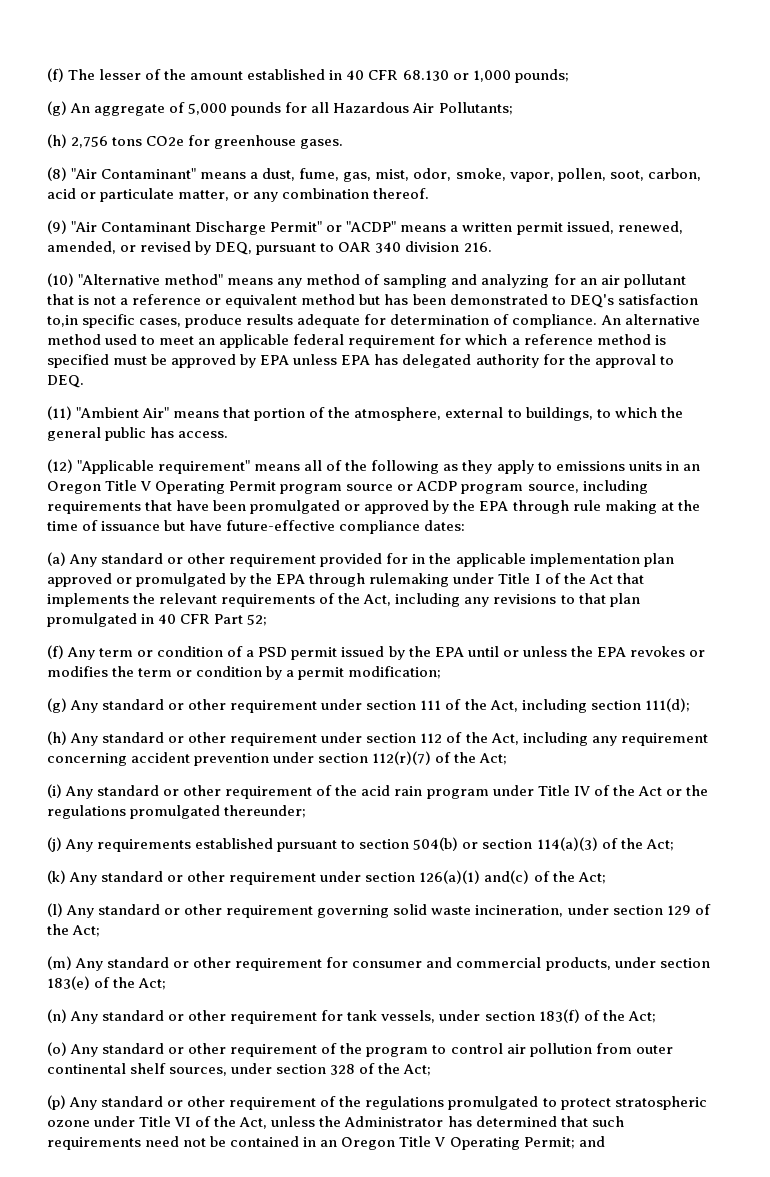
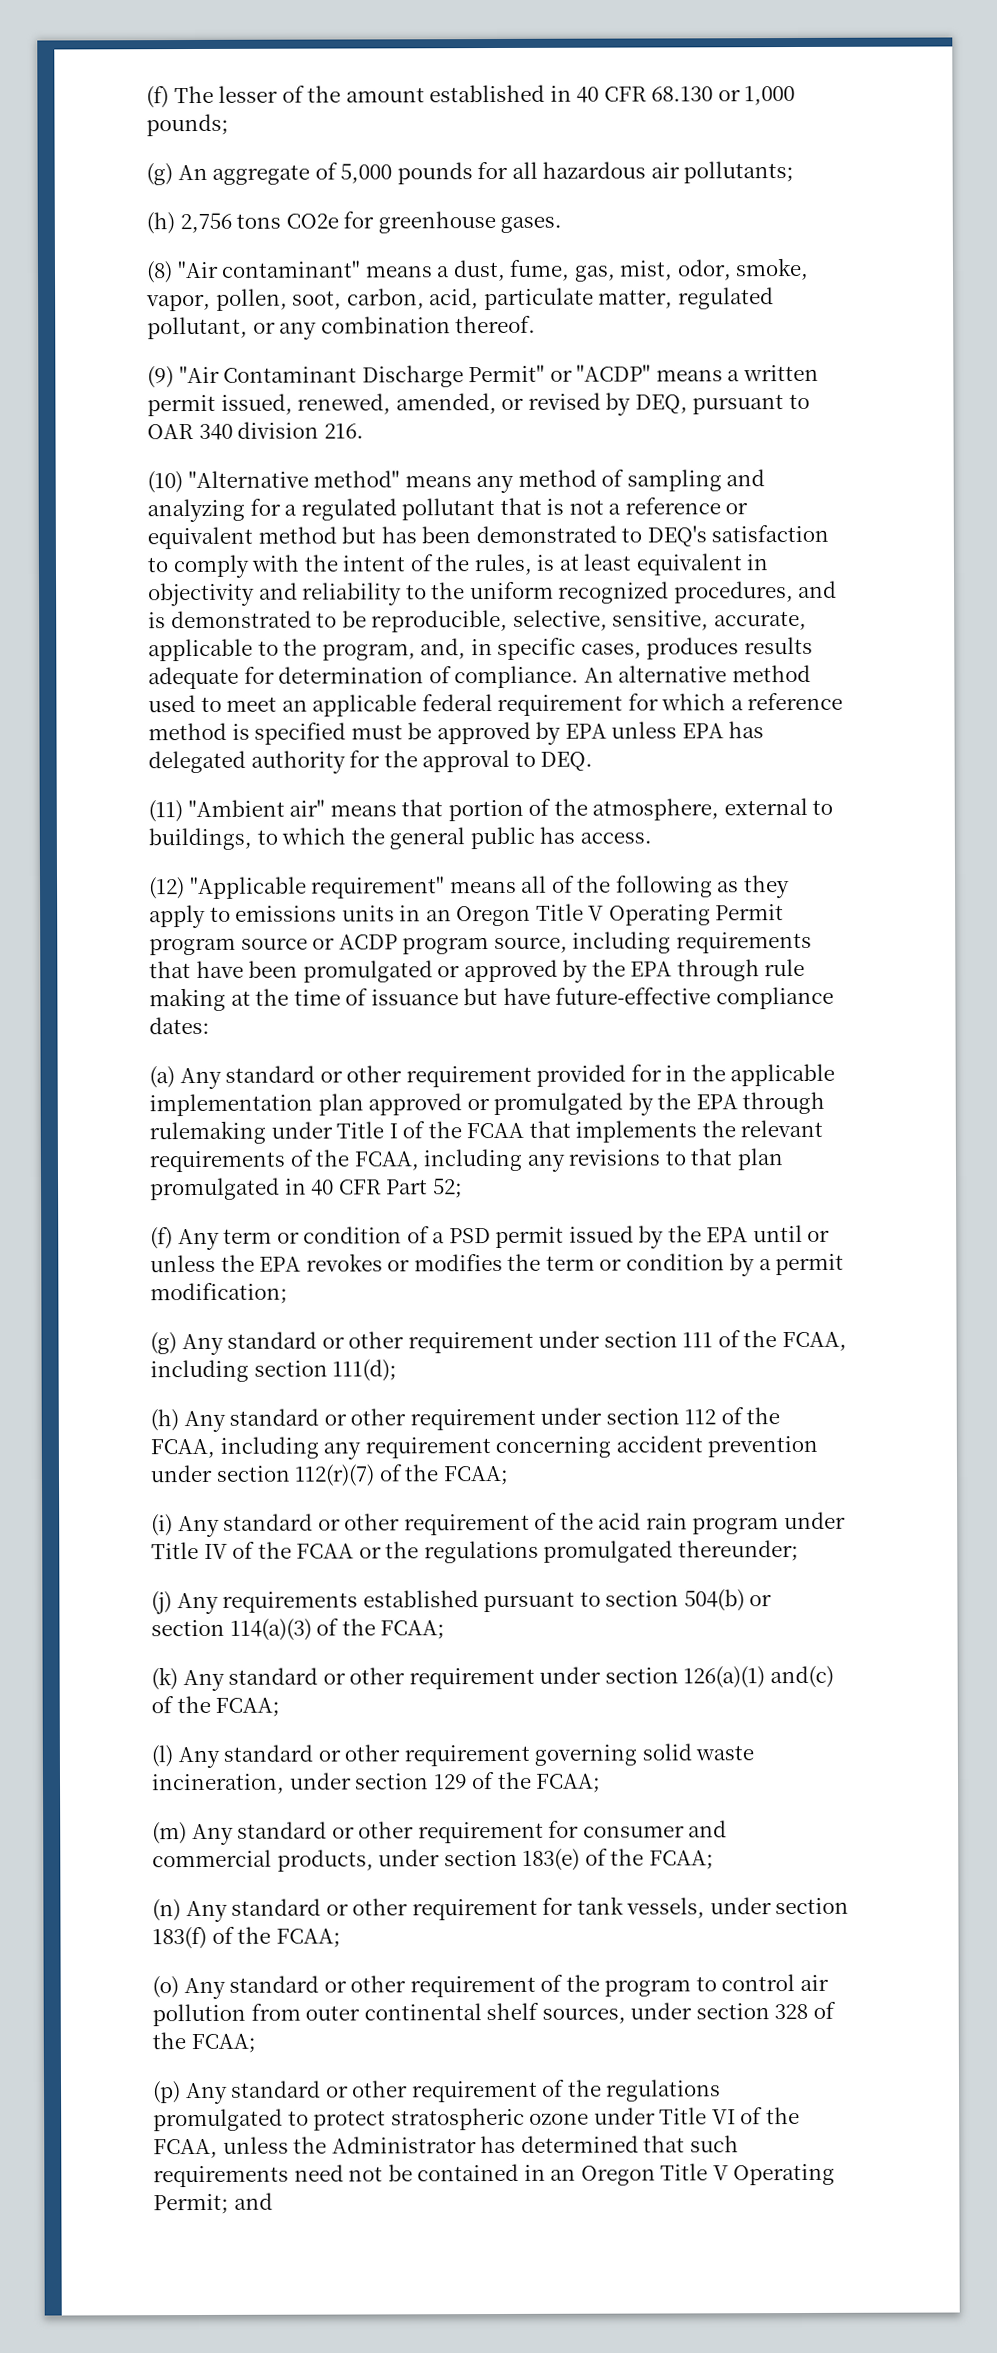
[333,102,513,115] Hazardous Air Pollutants; -> [542,161,795,184] hazardous air pollutants;
[101,168,197,179] Contaminant" -> [221,260,362,278] contaminant"
[47,188,230,202] acid or particulate matter, -> [429,287,774,311] [147,316,248,340] acid, particulate matter, regulated pollutant,
[579,275,620,285] an air -> [284,498,397,521] a regulated
[47,315,78,327] to,in -> [147,553,769,579] [148,580,838,607] [148,609,807,633] [148,638,493,662] to comply with the intent of the rules, is at least equivalent in objectivity and reliability to the uniform recognized procedures, and is demonstrated to be reproducible, selective, sensitive, accurate, applicable to the program, and, in
[185,314,243,328] produce -> [646,637,740,660] produces
[142,407,170,418] Air" -> [289,799,326,817] air"
[588,574,613,584] Act -> [466,1122,525,1139] FCAA
[363,594,392,606] Act, -> [353,1151,419,1171] FCAA,
[489,700,518,712] Act, -> [781,1331,847,1352] FCAA,
[490,733,519,745] Act, -> [150,1438,215,1459] FCAA,
[479,753,508,765] Act; -> [442,1465,509,1486] FCAA;
[637,786,662,796] Act -> [296,1543,355,1559] FCAA
[645,839,674,851] Act; -> [380,1620,446,1640] FCAA;
[577,872,606,884] Act; -> [215,1697,281,1717] FCAA;
[72,925,101,937] Act; -> [535,1773,602,1793] FCAA;
[138,978,167,990] Act; -> [648,1850,714,1870] FCAA;
[627,1011,656,1023] Act; -> [275,1928,341,1948] FCAA;
[403,1064,432,1076] Act; -> [190,2033,256,2054] FCAA;
[239,1117,268,1129] Act, -> [153,2138,218,2159] FCAA,

